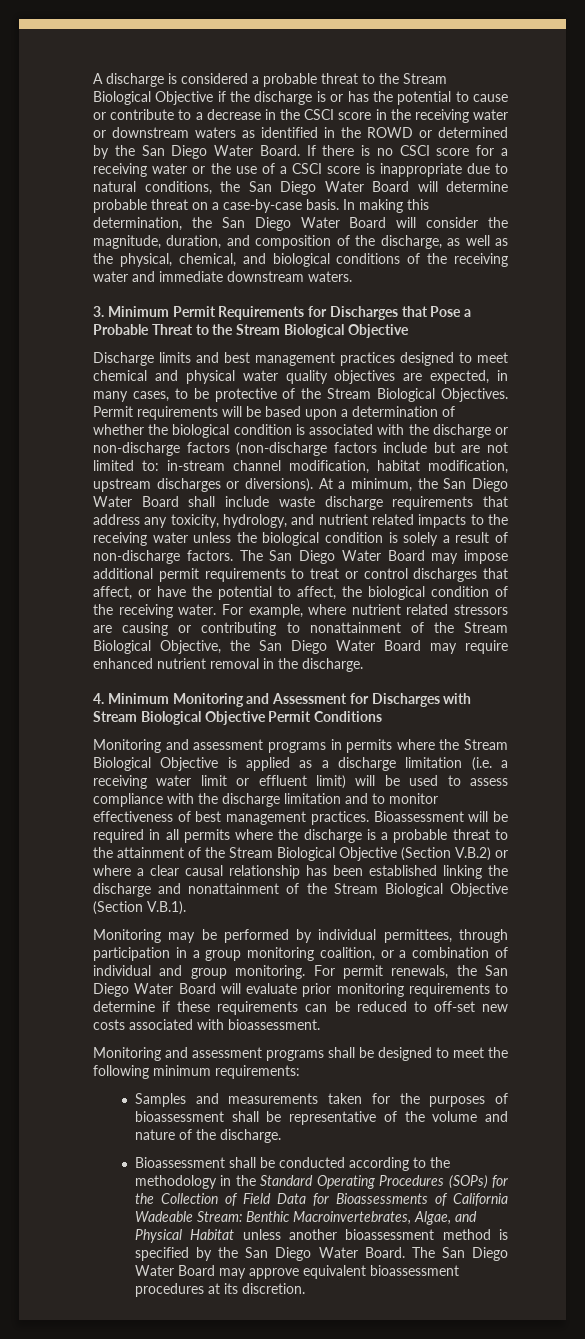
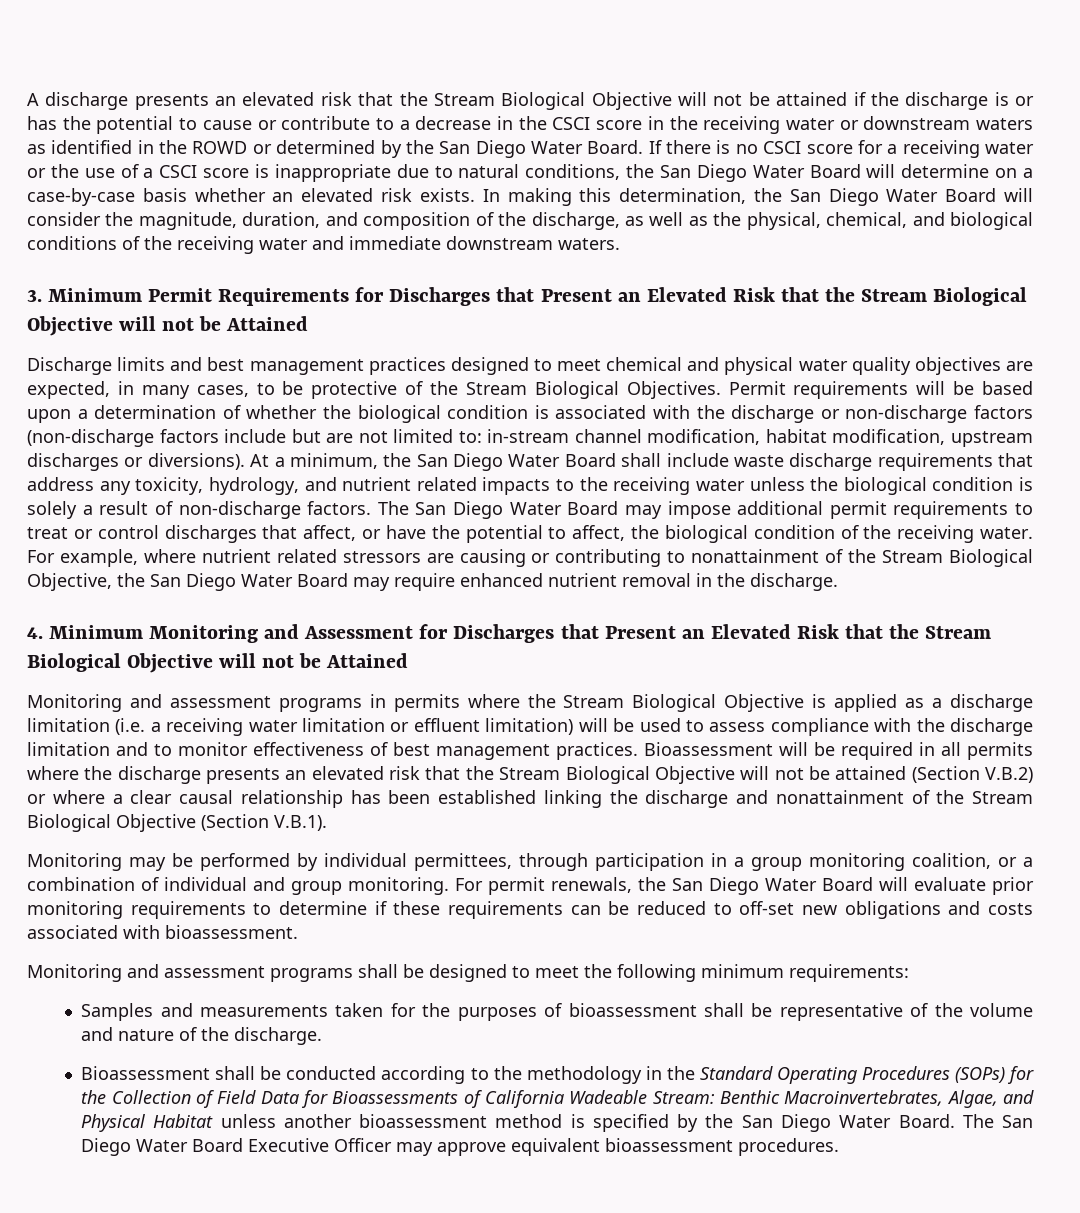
[168,73,447,87] [93,91,214,105] is considered a probable threat to the Stream Biological Objective -> [134,92,848,110] presents an elevated risk that the Stream Biological Objective will not be attained
[93,199,188,213] probable threat -> (990, 171) none
[306,199,339,210] basis. -> [142,188,475,202] basis whether an elevated risk exists.
[430,306,472,317] [93,324,409,338] Pose a Probable Threat to the Stream Biological Objective -> [540,287,1028,306] [27,316,309,336] Present an Elevated Risk that the Stream Biological Objective will not be Attained
[443,693,472,704] [93,711,383,725] with Stream Biological Objective Permit Conditions -> [560,624,992,639] [27,653,409,673] that Present an Elevated Risk that the Stream Biological Objective will not be Attained
[200,775,227,786] limit -> [302,718,386,732] limitation
[316,775,346,789] limit) -> [485,718,574,735] limitation)
[366,829,508,843] [93,847,397,861] is a probable threat to the attainment of the Stream Biological Objective -> [206,766,907,784] presents an elevated risk that the Stream Biological Objective will not be attained
(508, 1008) none -> [844,901,981,919] obligations and
(215, 1270) none -> [248,1138,393,1152] Executive Officer
[134,1283,305,1297] procedures at its discretion. -> [738,1138,840,1156] procedures.

